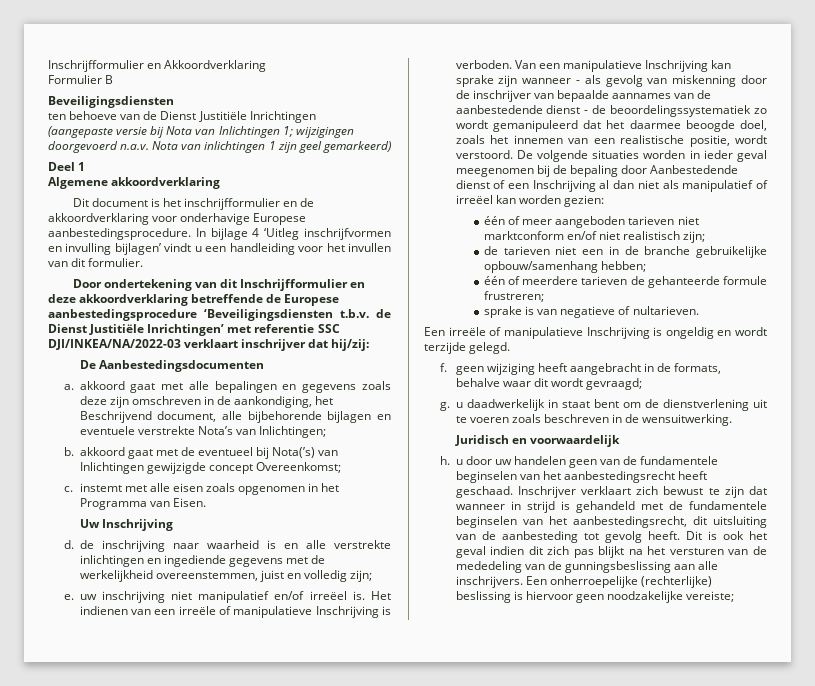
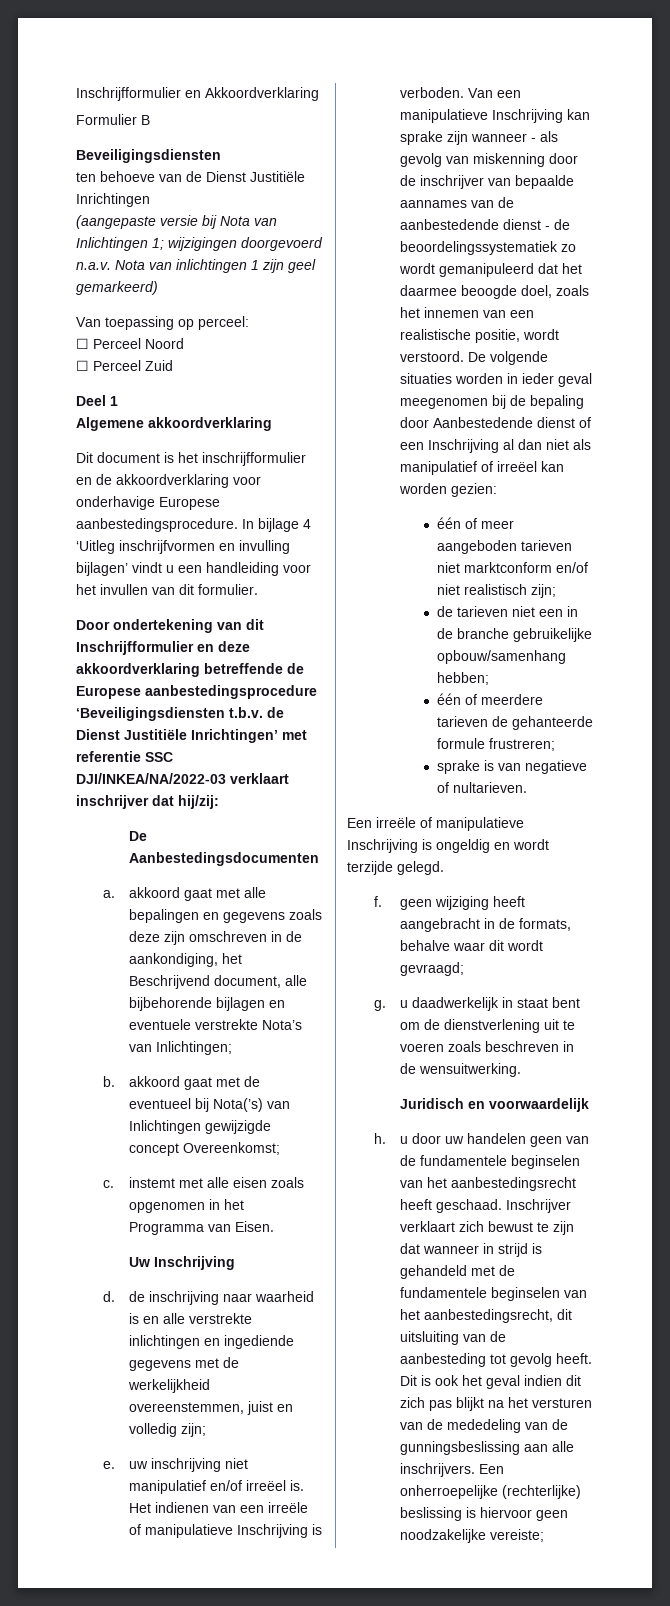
(391, 147) none -> [76,316,249,330] [76,338,184,349] [76,360,173,371] // Van toepassing op perceel: // ☐ Perceel Noord // ☐ Perceel Zuid

